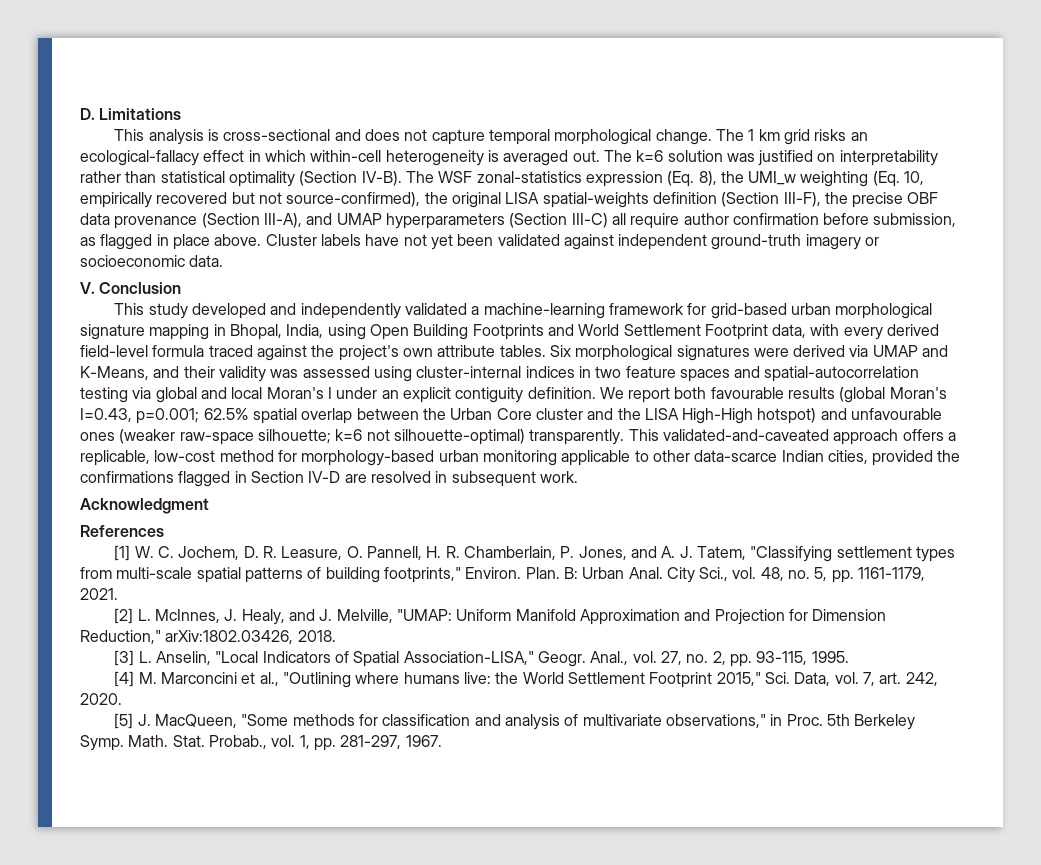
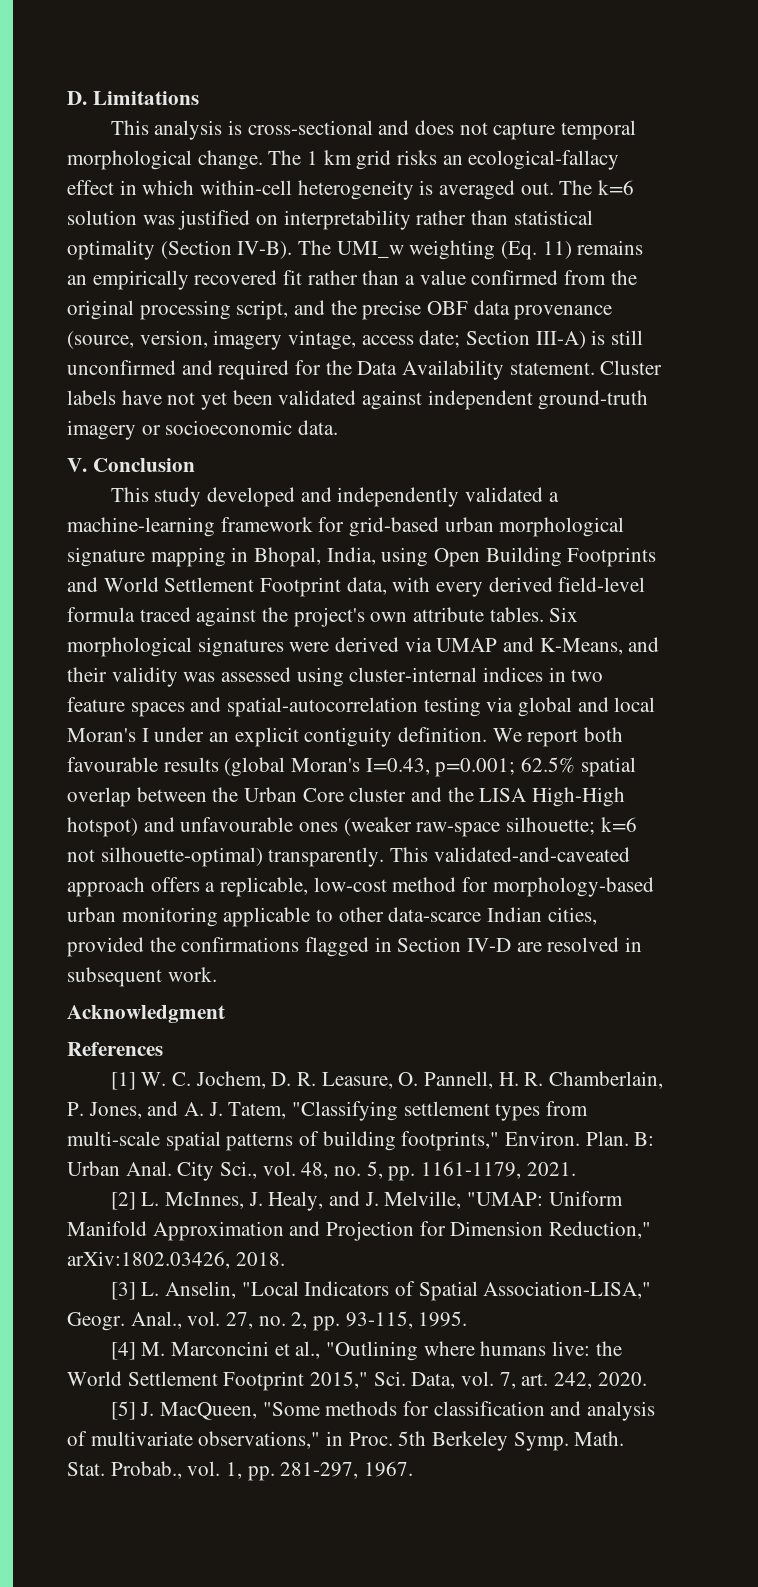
[438,171,925,187] [80,192,821,208] WSF zonal-statistics expression (Eq. 8), the UMI_w weighting (Eq. 10, empirically recovered but not source-confirmed), the original LISA spatial-weights definition (Section III-F), -> [336,240,644,260] [67,270,637,290] [67,300,326,320] UMI_w weighting (Eq. 11) remains an empirically recovered fit rather than a value confirmed from the original processing script, and
[201,213,957,229] [80,234,262,250] (Section III-A), and UMAP hyperparameters (Section III-C) all require author confirmation before submission, as flagged in place above. -> [67,330,644,350] [67,360,595,380] (source, version, imagery vintage, access date; Section III-A) is still unconfirmed and required for the Data Availability statement.

